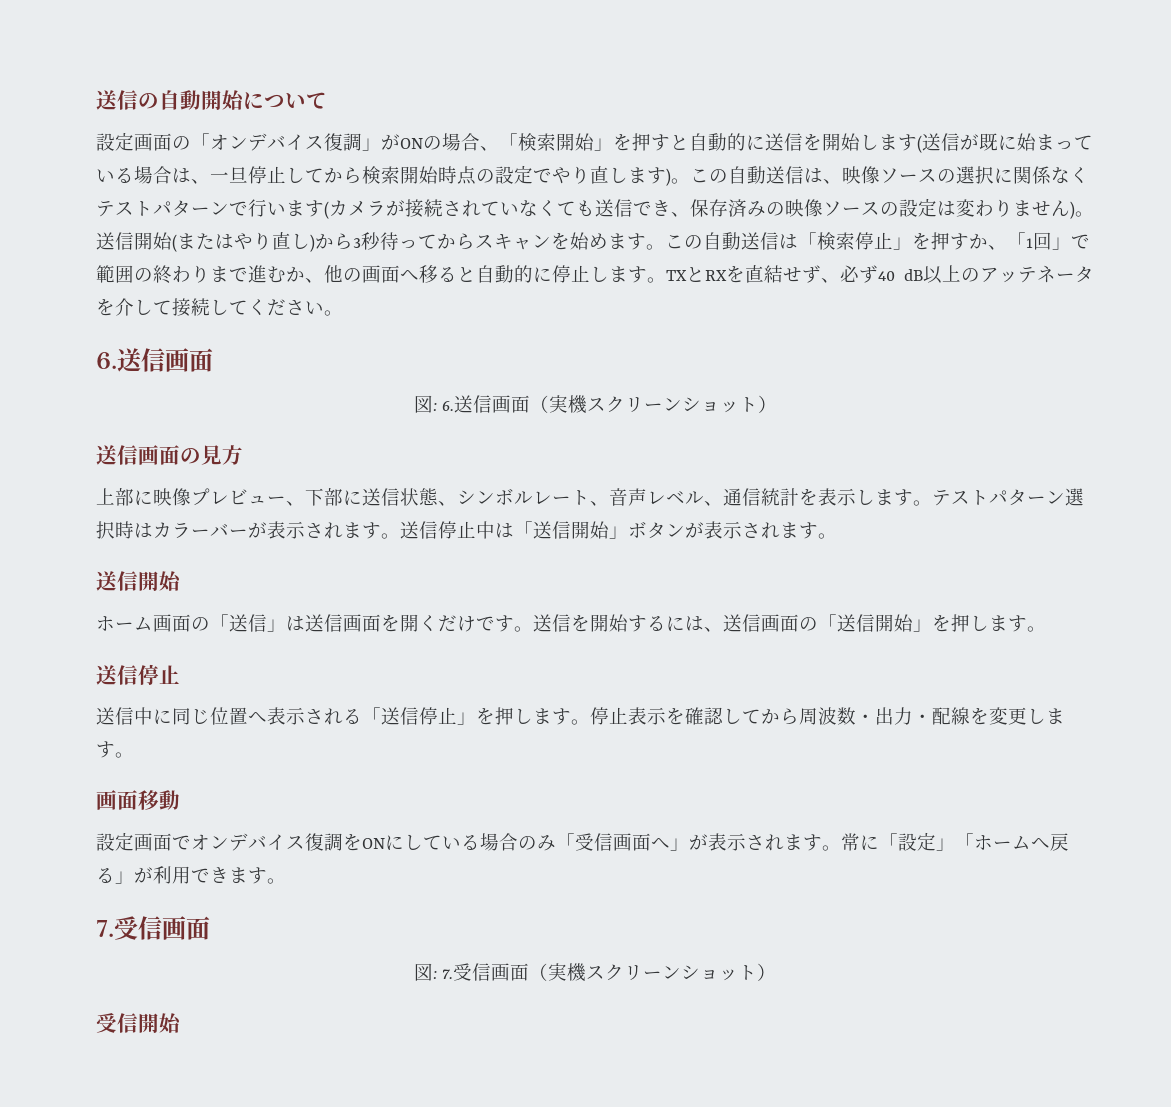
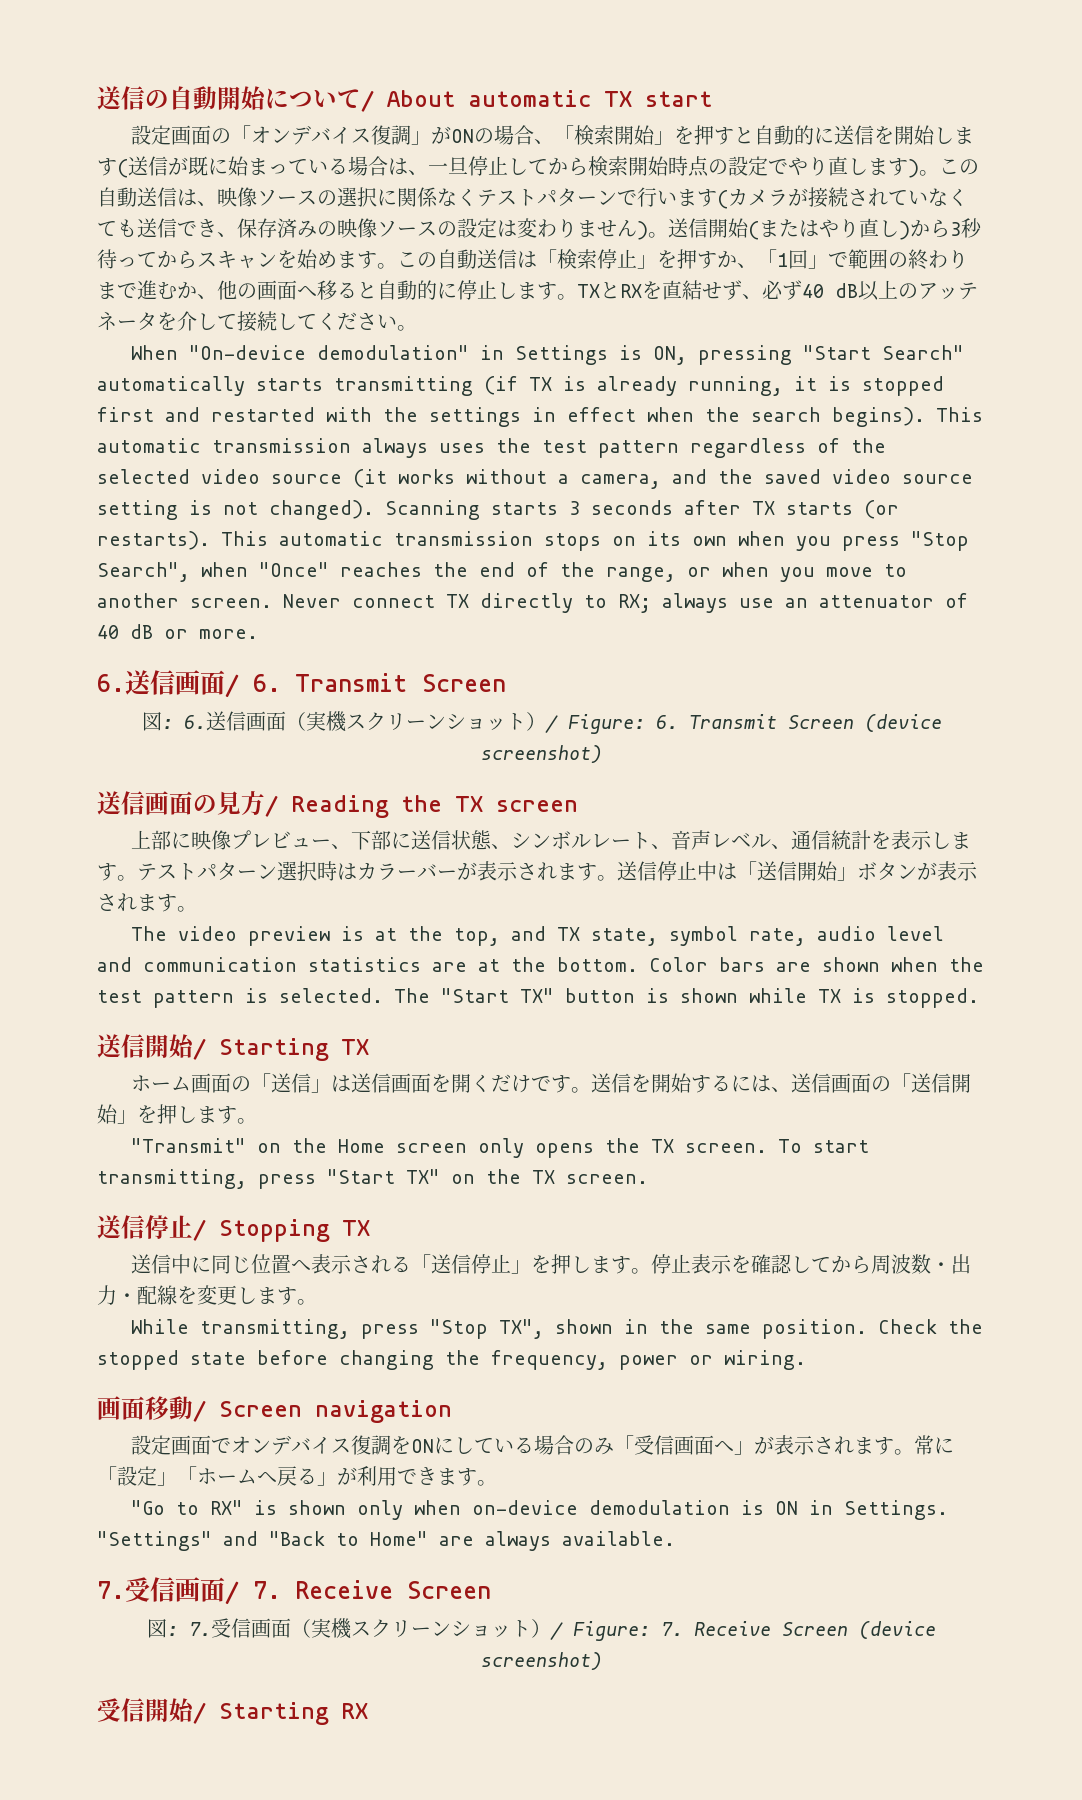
(327, 100) none -> [361,90,712,112] / About automatic TX start
[96,348,213,372] // 6.送信画面 -> [130,345,964,365] [97,376,944,396] [97,407,983,427] [97,438,886,458] [97,469,973,489] [97,500,899,520] [97,531,969,551] [97,562,907,582] [97,593,968,613] [97,624,258,639] [97,670,506,698] // When "On-device demodulation" in Settings is ON, pressing "Start Search" automatically starts transmitting (if TX is already running, it is stopped first and restarted with the settings in effect when the search begins). This automatic transmission always uses the test pattern regardless of the selected video source (it works without a camera, and the saved video source setting is not changed). Scanning starts 3 seconds after TX starts (or restarts). This automatic transmission stops on its own when you press "Stop Search", when "Once" reaches the end of the range, or when you move to another screen. Never connect TX directly to RX; always use an attenuator of 40 dB or more. // 6.送信画面/ 6. Transmit Screen
(777, 404) none -> [544,714,942,734] [481,745,602,763] / Figure: 6. Transmit Screen (device screenshot)
(243, 455) none -> [265,795,578,818] / Reading the TX screen
[96,571,182,591] // 送信開始 -> [130,926,944,946] [97,957,984,972] [97,988,979,1008] [97,1034,369,1061] // The video preview is at the top, and TX state, symbol rate, audio level and communication statistics are at the bottom. Color bars are shown when the test pattern is selected. The "Start TX" button is shown while TX is stopped. // 送信開始/ Starting TX
[96,664,180,685] // 送信停止 -> [130,1138,869,1158] [97,1169,648,1189] [97,1215,370,1242] // "Transmit" on the Home screen only opens the TX screen. To start transmitting, press "Start TX" on the TX screen. // 送信停止/ Stopping TX
(134, 755) none -> [130,1319,983,1339] [97,1350,806,1370] // While transmitting, press "Stop TX", shown in the same position. Check the stopped state before changing the frequency, power or wiring.
(180, 800) none -> [193,1400,452,1423] / Screen navigation
[96,916,210,940] // 7.受信画面 -> [130,1500,948,1520] [97,1531,675,1551] [97,1577,491,1605] // "Go to RX" is shown only when on-device demodulation is ON in Settings. "Settings" and "Back to Home" are always available. // 7.受信画面/ 7. Receive Screen
(776, 972) none -> [550,1621,936,1641] [481,1652,602,1670] / Figure: 7. Receive Screen (device screenshot)
(182, 1023) none -> [193,1702,368,1725] / Starting RX

